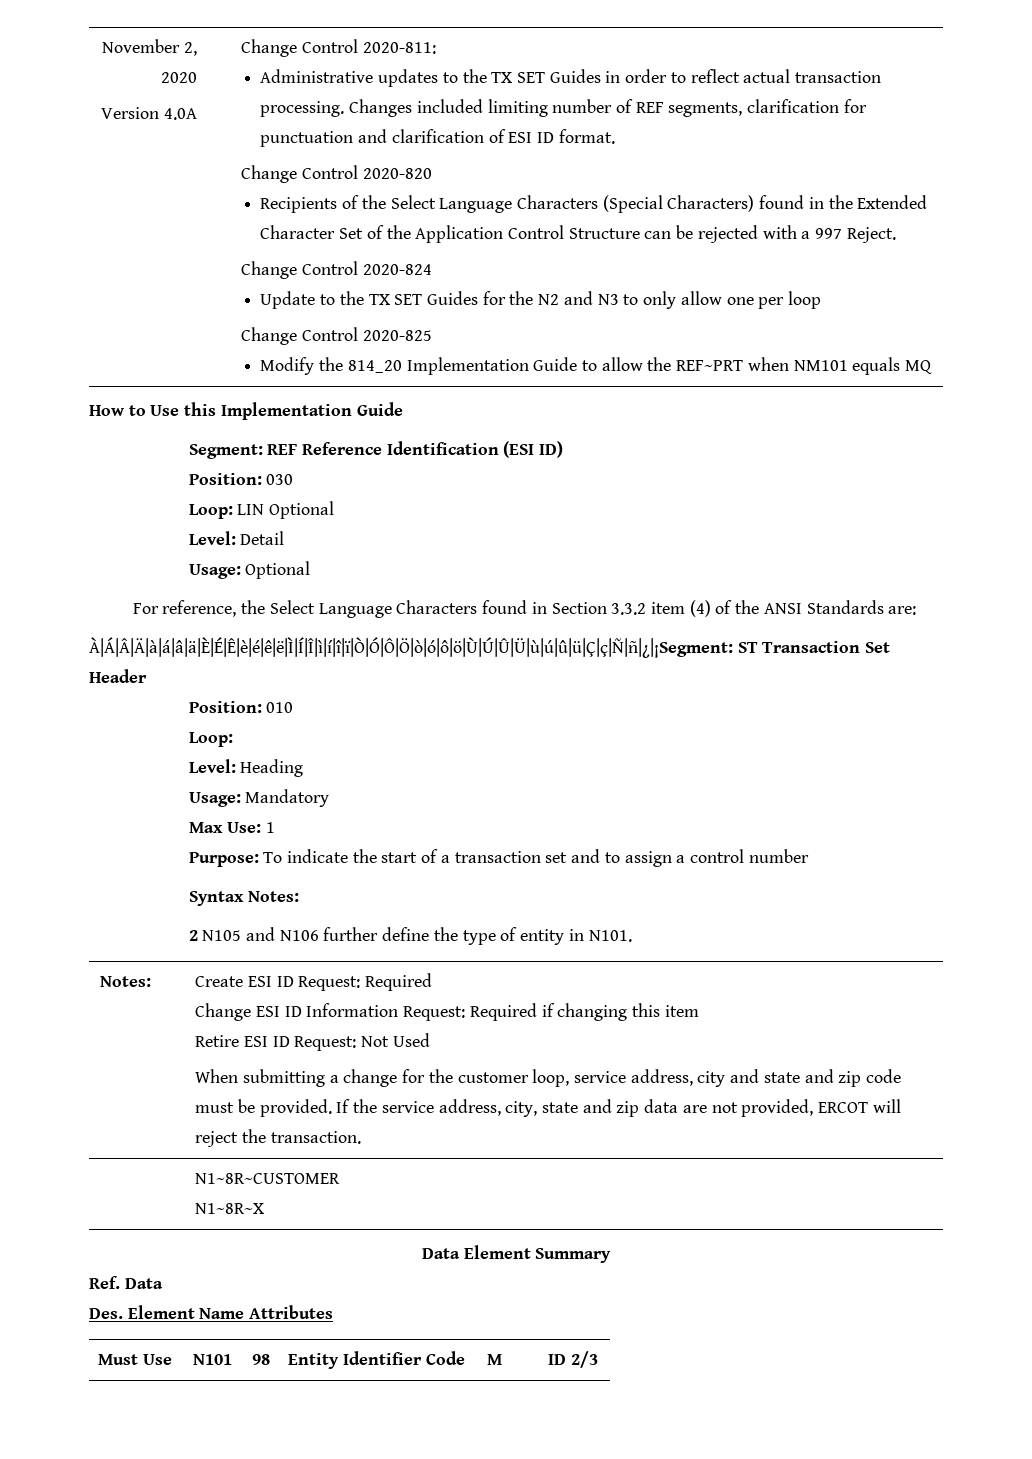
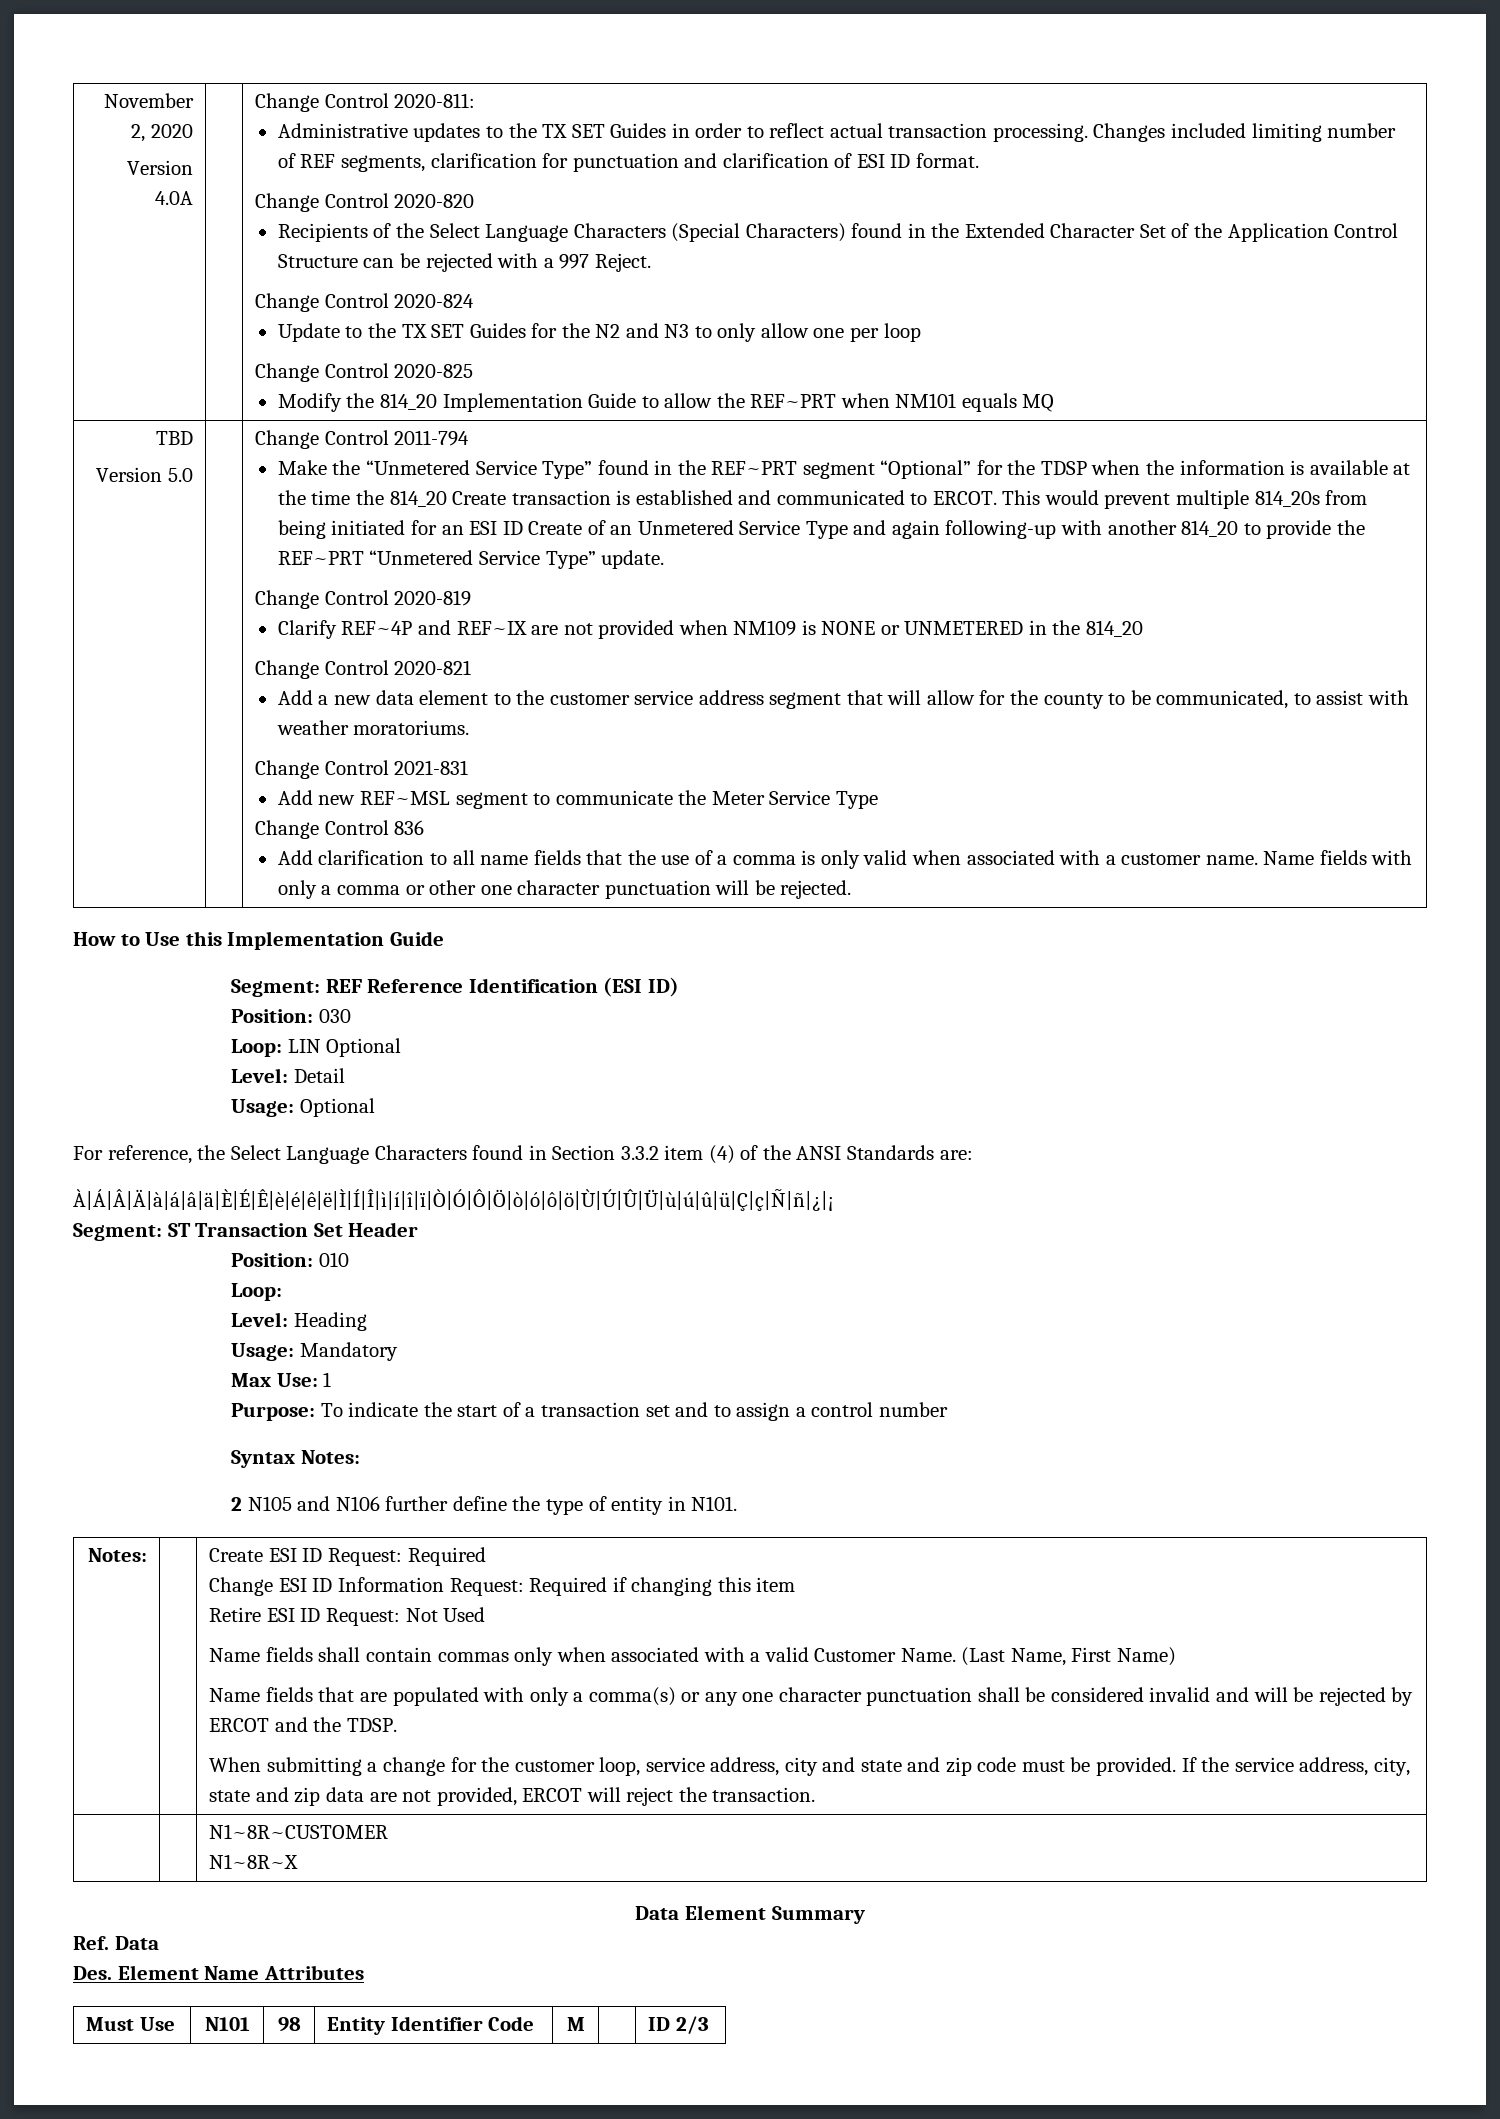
(933, 367) none -> [155,431,193,445] [96,467,193,482] [255,430,470,449] [277,460,1411,479] [277,490,1368,509] [277,520,1365,539] [277,550,665,569] [255,590,472,609] [277,620,1143,639] [255,660,472,679] [277,690,1409,709] [276,720,470,735] [255,760,469,779] [277,790,878,809] [255,820,425,839] [277,850,1413,869] [277,880,852,899] // TBD // Version 5.0 | | Change Control 2011-794 // Make the “Unmetered Service Type” found in the REF~PRT segment “Optional” for the TDSP when the information is available at the time the 814_20 Create transaction is established and communicated to ERCOT. This would prevent multiple 814_20s from being initiated for an ESI ID Create of an Unmetered Service Type and again following-up with another 814_20 to provide the REF~PRT “Unmetered Service Type” update. // Change Control 2020-819 // Clarify REF~4P and REF~IX are not provided when NM109 is NONE or UNMETERED in the 814_20 // Change Control 2020-821 // Add a new data element to the customer service address segment that will allow for the county to be communicated, to assist with weather moratoriums. // Change Control 2021-831 // Add new REF~MSL segment to communicate the Meter Service Type // Change Control 836 // Add clarification to all name fields that the use of a comma is only valid when associated with a customer name. Name fields with only a comma or other one character punctuation will be rejected.
[89,637,733,658] À|Á|Â|Ä|à|á|â|ä|È|É|Ê|è|é|ê|ë|Ì|Í|Î|ì|í|î|ï|Ò|Ó|Ô|Ö|ò|ó|ô|ö|Ù|Ú|Û|Ü|ù|ú|û|ü|Ç|ç|Ñ|ñ|¿|¡Segment: -> [73,1188,834,1211] [73,1223,162,1241] À|Á|Â|Ä|à|á|â|ä|È|É|Ê|è|é|ê|ë|Ì|Í|Î|ì|í|î|ï|Ò|Ó|Ô|Ö|ò|ó|ô|ö|Ù|Ú|Û|Ü|ù|ú|û|ü|Ç|ç|Ñ|ñ|¿|¡ // Segment:
(430, 1040) none -> [209,1647,1176,1666] [209,1687,1414,1706] [209,1717,397,1732] // Name fields shall contain commas only when associated with a valid Customer Name. (Last Name, First Name) // Name fields that are populated with only a comma(s) or any one character punctuation shall be considered invalid and will be rejected by ERCOT and the TDSP.

